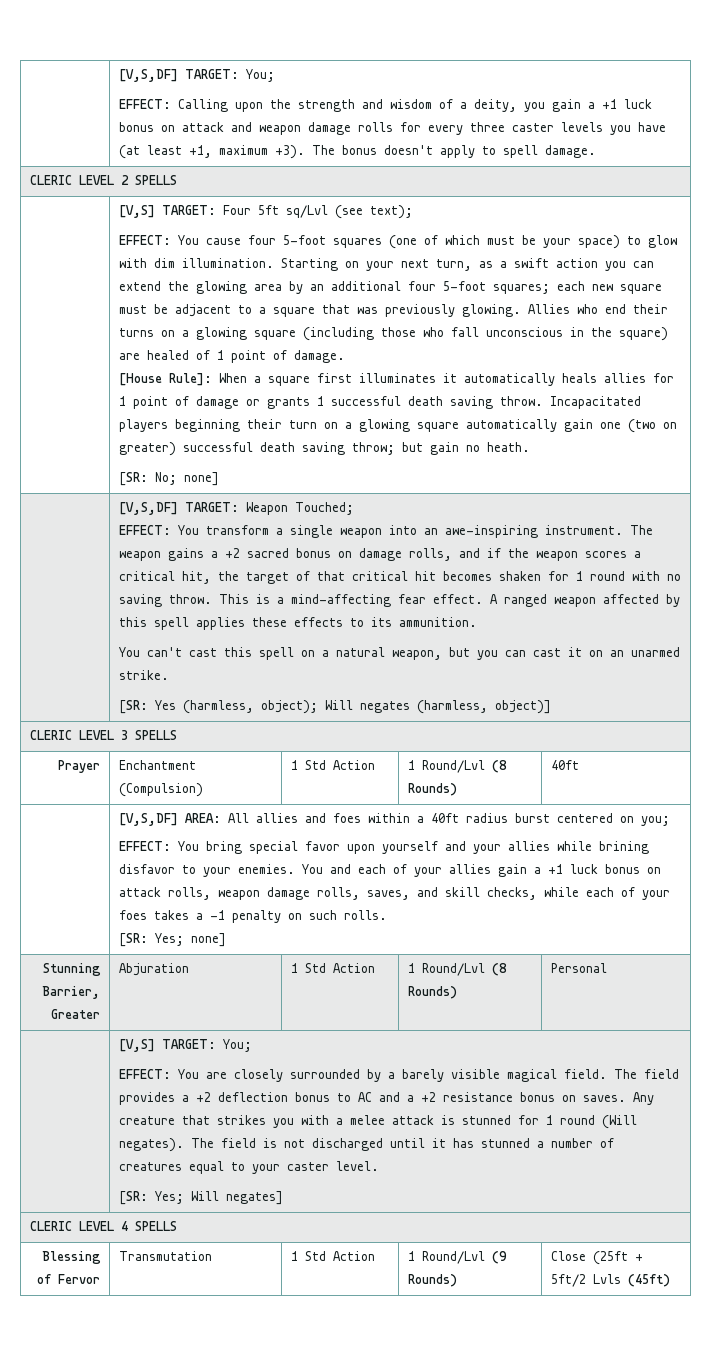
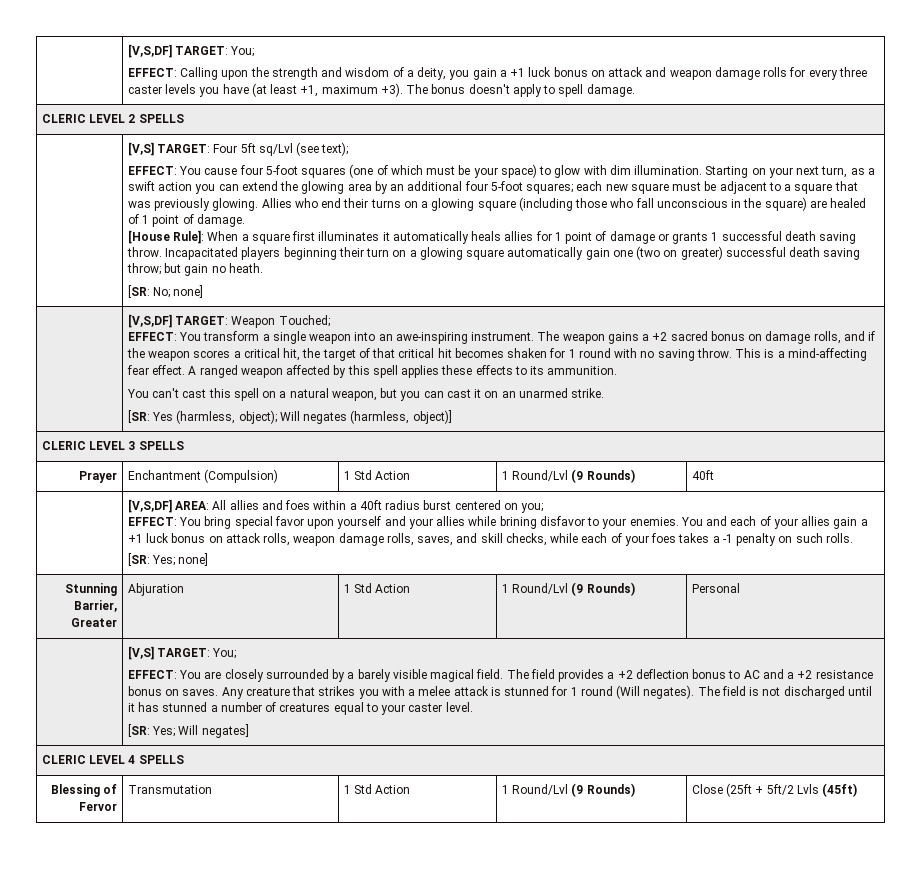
[491,760,507,773] (8 -> [571,469,584,483] (9
[491,963,507,976] (8 -> [571,582,584,596] (9

